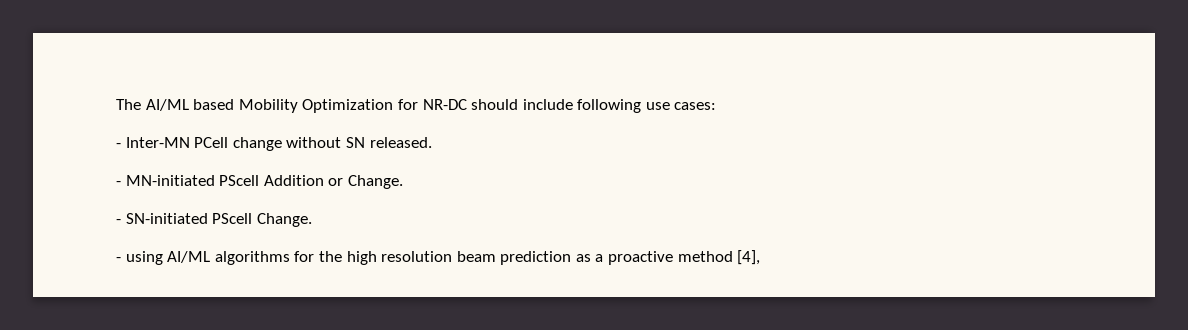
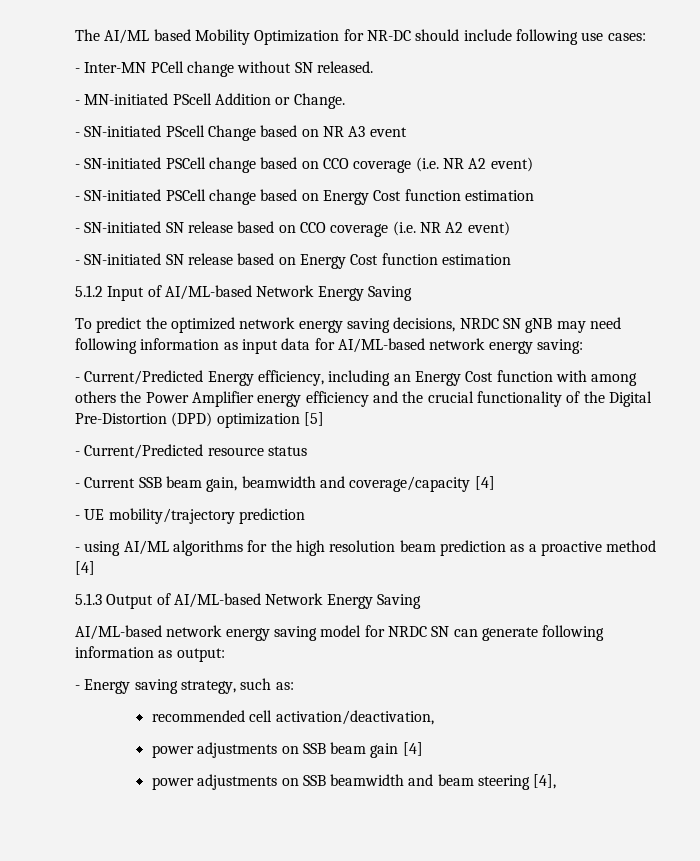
[256,213,312,227] Change. -> [207,125,407,141] [75,157,533,173] [75,189,534,205] [75,221,510,237] [75,253,511,269] [75,285,412,301] [75,317,621,333] [75,338,583,354] [75,370,638,386] [75,391,652,407] [75,412,324,428] [75,444,307,459] [75,476,495,492] [75,508,305,524] Change based on NR A3 event // - SN-initiated PSCell change based on CCO coverage (i.e. NR A2 event) // - SN-initiated PSCell change based on Energy Cost function estimation // - SN-initiated SN release based on CCO coverage (i.e. NR A2 event) // - SN-initiated SN release based on Energy Cost function estimation // 5.1.2 Input of AI/ML-based Network Energy Saving // To predict the optimized network energy saving decisions, NRDC SN gNB may need following information as input data for AI/ML-based network energy saving: // - Current/Predicted Energy efficiency, including an Energy Cost function with among others the Power Amplifier energy efficiency and the crucial functionality of the Digital Pre-Distortion (DPD) optimization [5] // - Current/Predicted resource status // - Current SSB beam gain, beamwidth and coverage/capacity [4] // - UE mobility/trajectory prediction
(733, 256) none -> [75,561,95,575] [75,593,421,609] [75,625,605,641] [75,646,225,662] [75,678,294,694] [151,710,434,725] [151,742,423,758] [151,774,531,790] [4] // 5.1.3 Output of AI/ML-based Network Energy Saving // AI/ML-based network energy saving model for NRDC SN can generate following information as output: // - Energy saving strategy, such as: // recommended cell activation/deactivation, // power adjustments on SSB beam gain [4] // power adjustments on SSB beamwidth and beam steering

